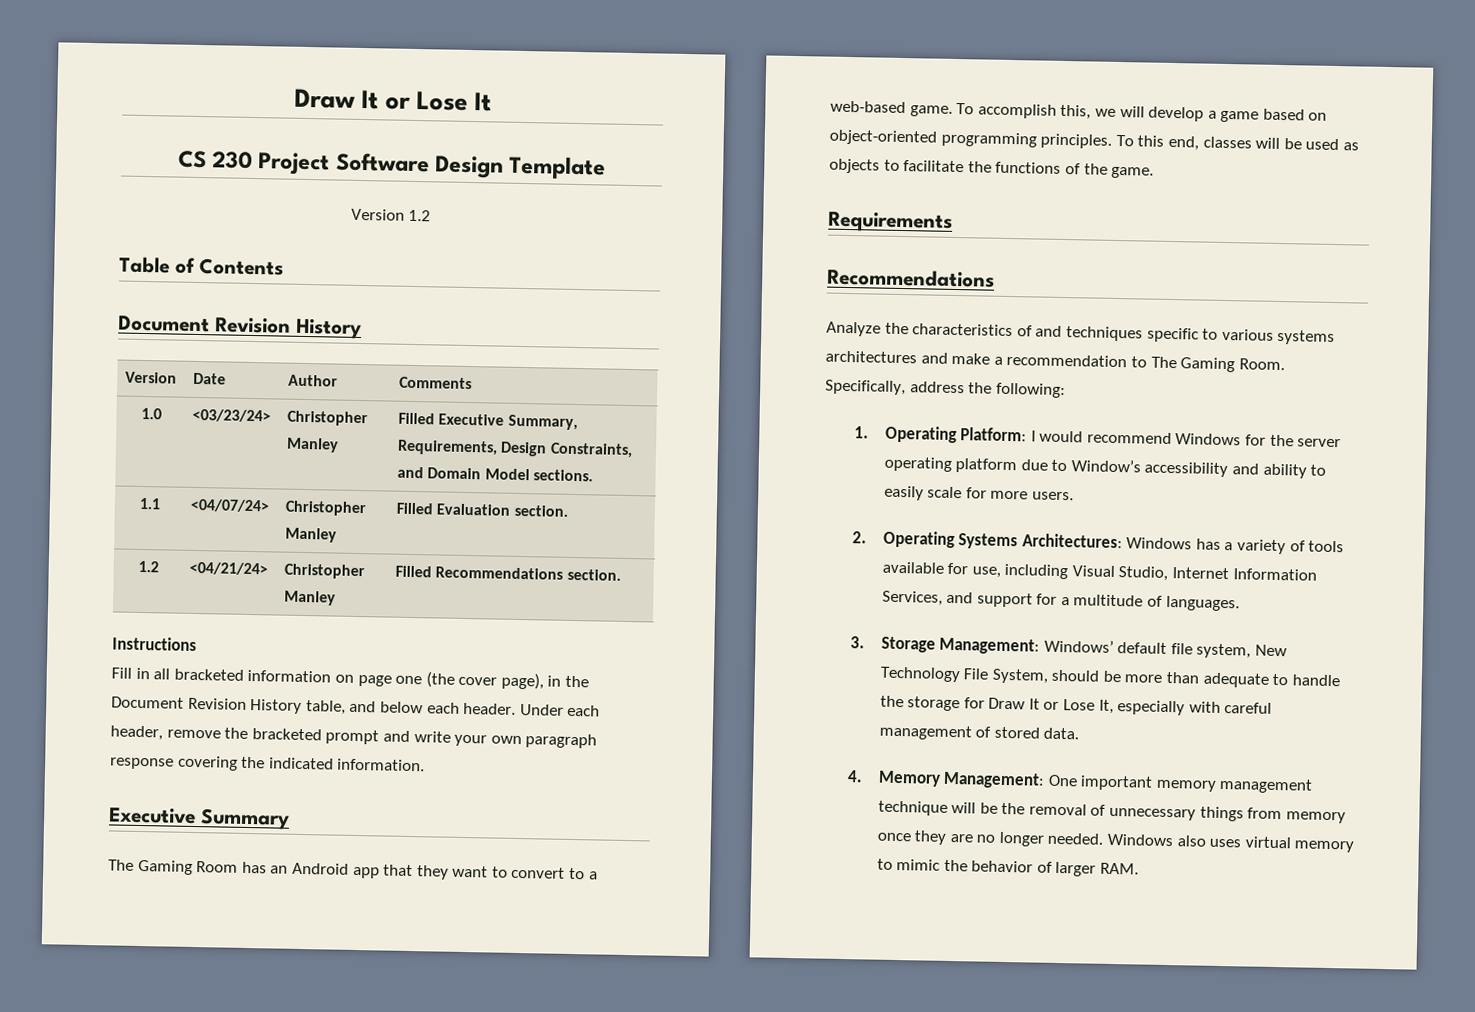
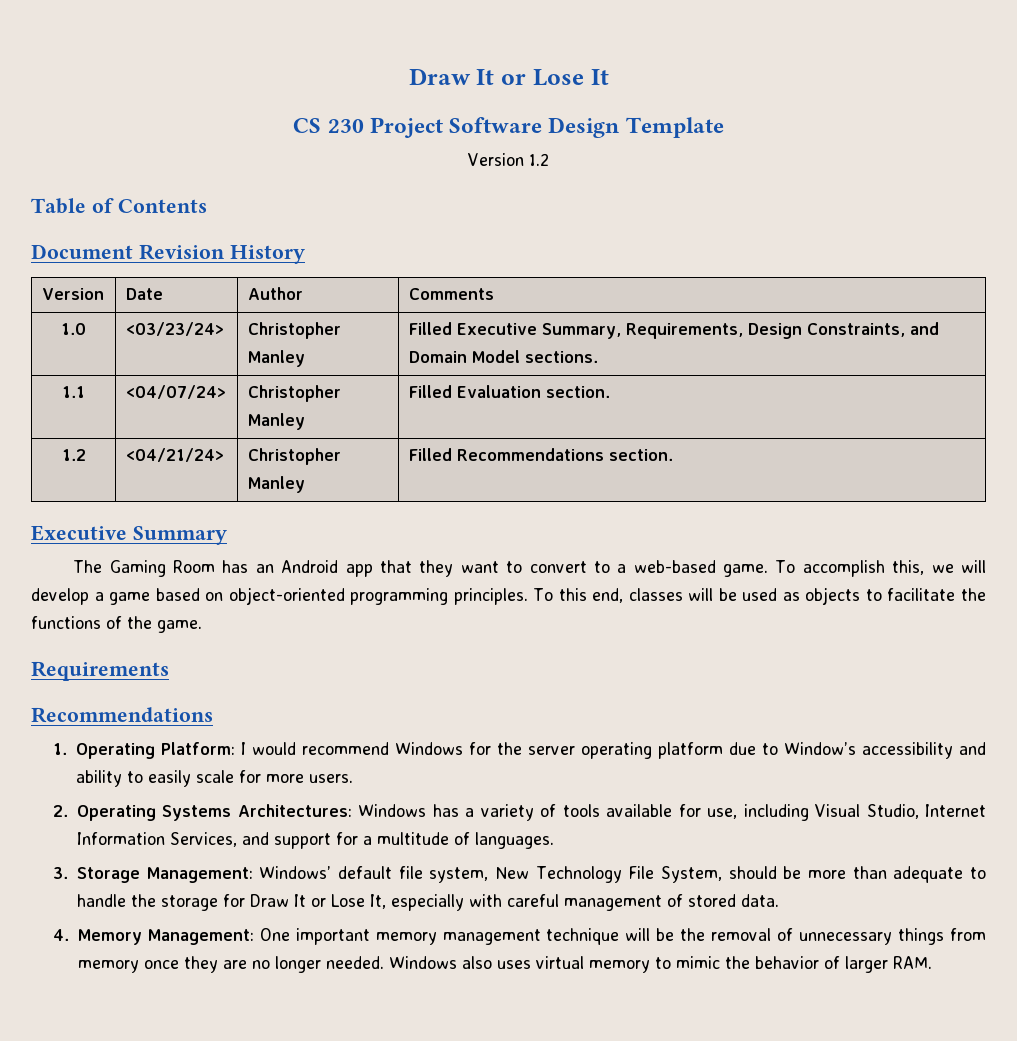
[112,636,197,652] [111,667,590,690] [111,696,601,717] [110,725,598,749] [110,755,426,772] // Instructions // Fill in all bracketed information on page one (the cover page), in the Document Revision History table, and below each header. Under each header, remove the bracketed prompt and write your own paragraph response covering the indicated information. -> (673, 455) none
[826,321,1336,346] [825,350,1285,373] [825,379,1066,399] // Analyze the characteristics of and techniques specific to various systems architectures and make a recommendation to The Gaming Room. Specifically, address the following: -> (213, 715) none

